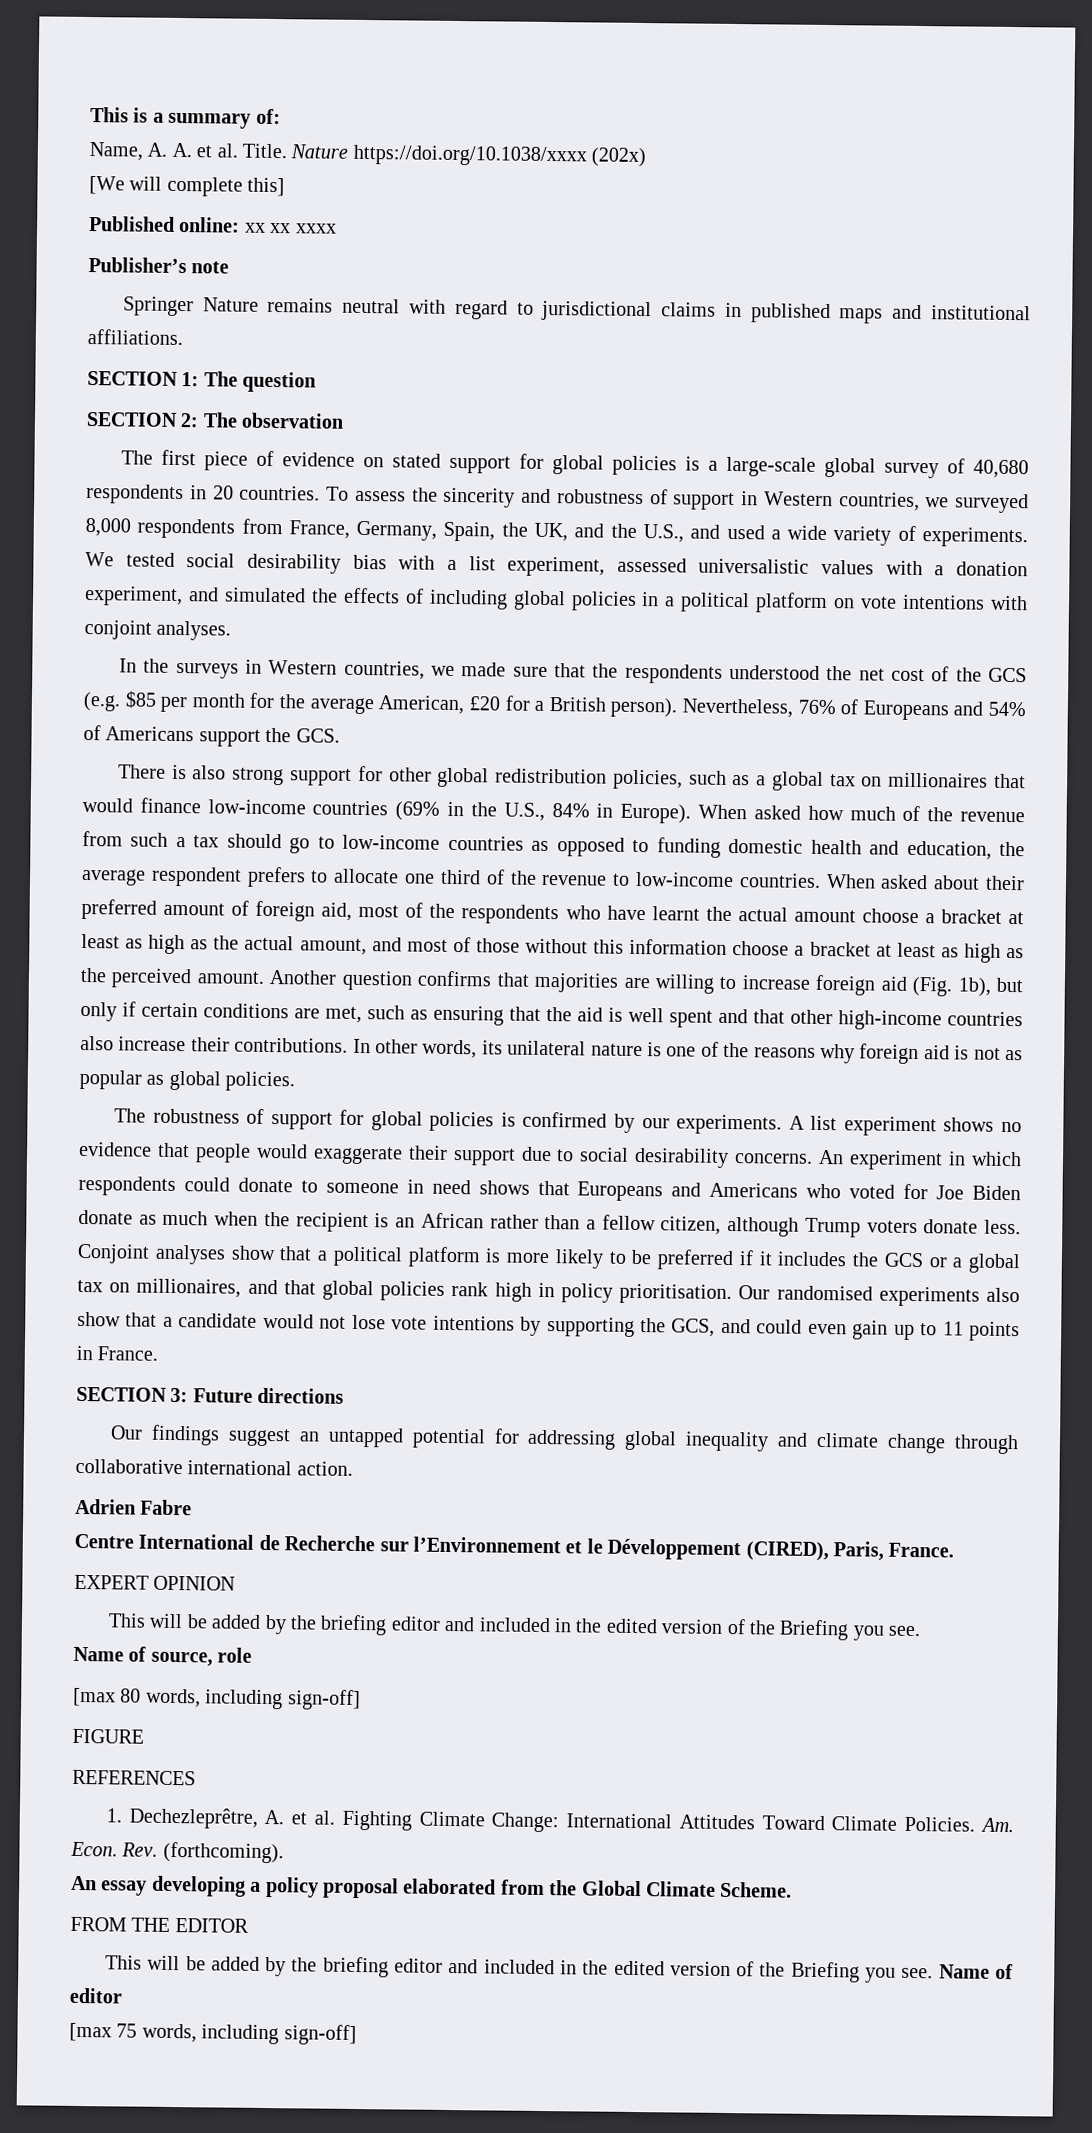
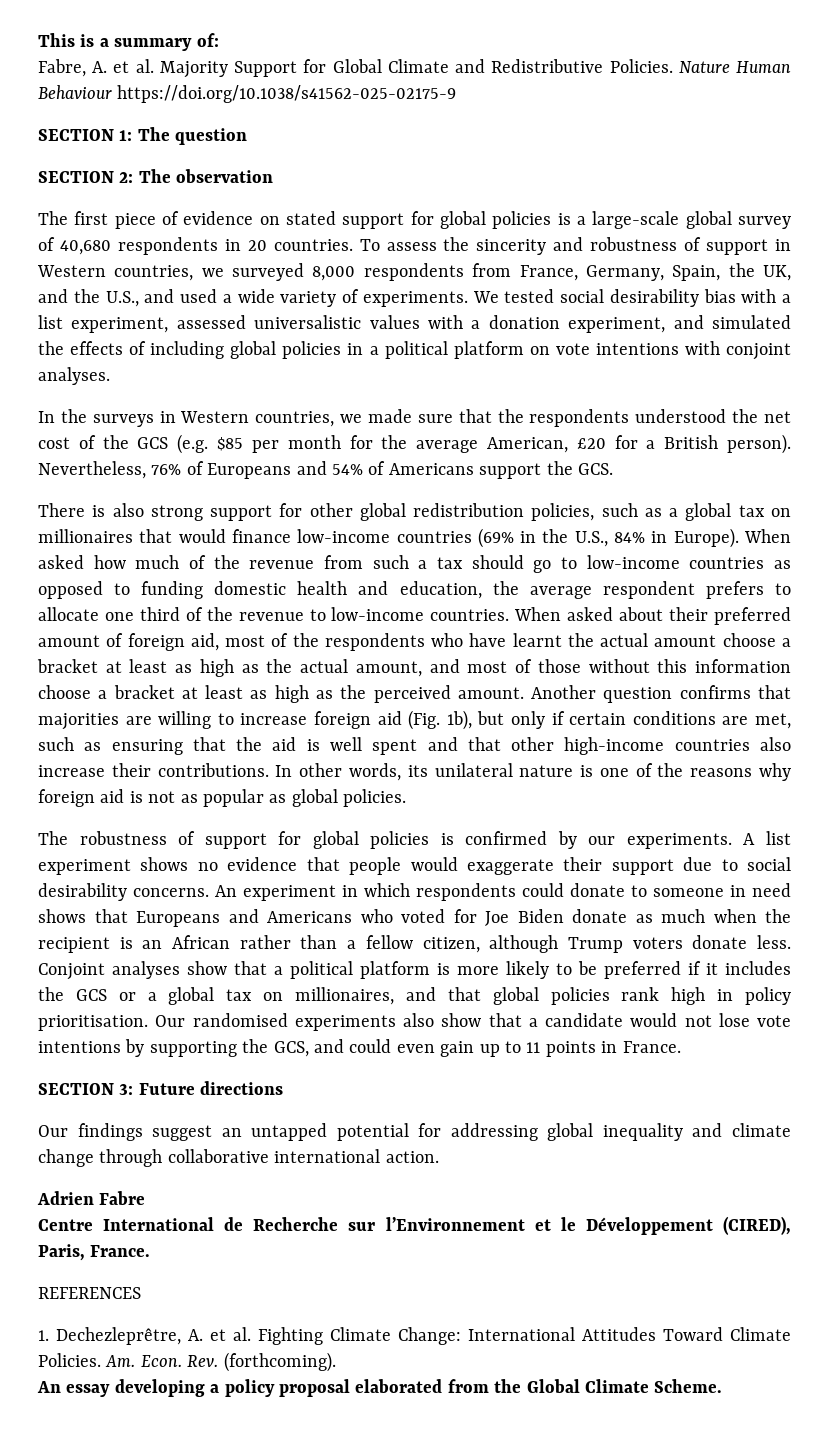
[89,142,647,168] [89,176,286,197] [89,216,337,234] [88,257,230,274] [122,296,1031,324] [87,329,183,346] Name, A. A. et al. Title. Nature https://doi.org/10.1038/xxxx (202x) // [We will complete this] // Published online: xx xx xxxx // Publisher’s note // Springer Nature remains neutral with regard to jurisdictional claims in published maps and institutional affiliations. -> [38,59,792,78] [38,85,457,103] Fabre, A. et al. Majority Support for Global Climate and Redistributive Policies. Nature Human Behaviour https://doi.org/10.1038/s41562-025-02175-9
[74,1574,236,1591] [107,1613,921,1641] [73,1646,253,1667] [73,1687,361,1711] [72,1728,144,1744] // EXPERT OPINION // This will be added by the briefing editor and included in the edited version of the Briefing you see. // Name of source, role // [max 80 words, including sign-off] // FIGURE -> (151, 1251) none
[70,1916,249,1933] [104,1955,1014,1983] [69,1987,122,2004] [69,2022,357,2046] // FROM THE EDITOR // This will be added by the briefing editor and included in the edited version of the Briefing you see. Name of editor // [max 75 words, including sign-off] -> (723, 1386) none

